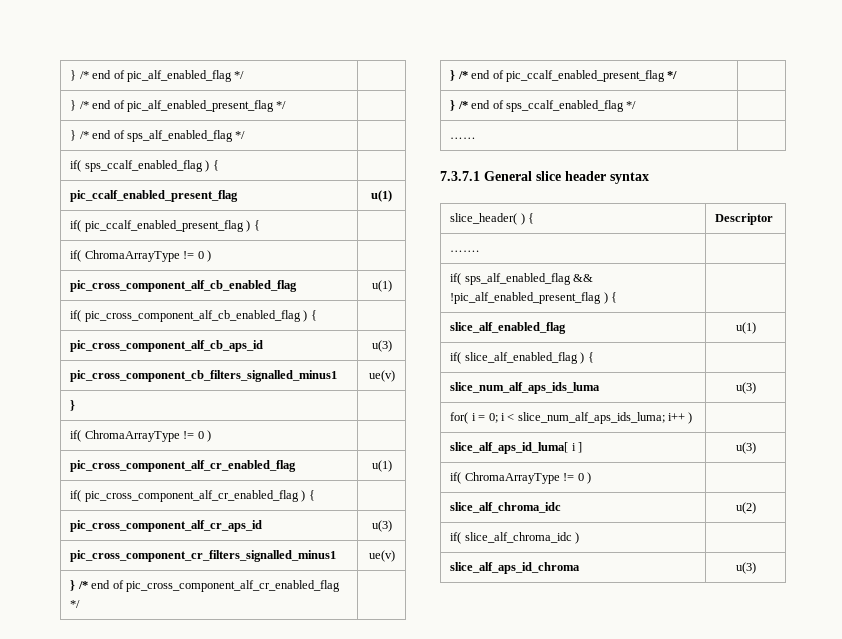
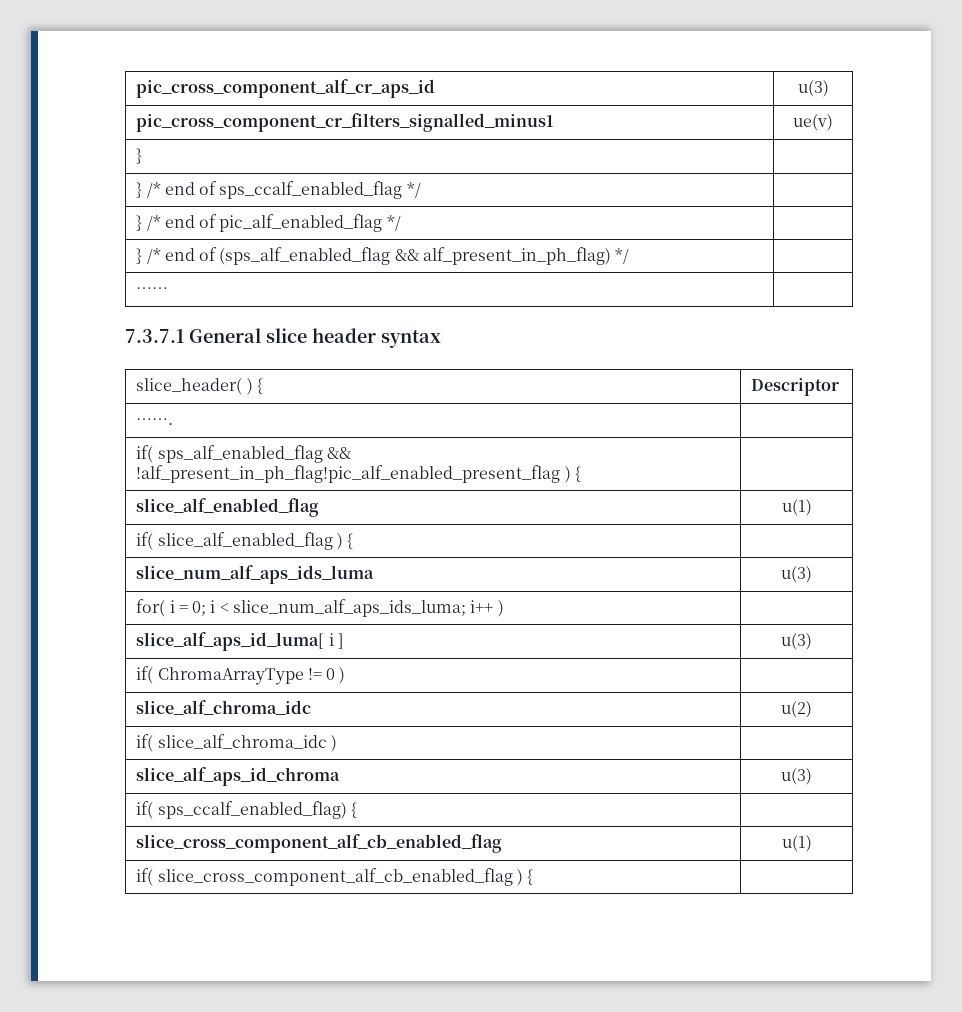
(70, 75) none -> [136,79,436,98] [797,80,829,97] [136,113,554,132] [793,114,833,131] [136,148,143,164] [136,181,421,199] pic_cross_component_alf_cr_aps_id | u(3) // pic_cross_component_cr_filters_signalled_minus1 | ue(v) // } | // } /* end of sps_ccalf_enabled_flag */ | //
[126,100,287,112] [70,130,246,142] [70,160,219,172] [70,190,239,202] [371,190,392,202] [70,220,260,232] [70,250,211,262] [70,280,298,292] [371,280,392,292] [70,310,317,322] [70,340,264,352] [371,340,392,352] [70,370,338,382] [368,370,395,382] [70,400,76,411] [70,430,211,442] [70,460,297,472] [371,460,392,472] [70,490,315,502] [70,520,263,532] [371,520,392,532] [70,550,337,562] [368,550,395,562] [70,580,340,592] [70,600,81,608] [450,70,678,82] [450,100,624,112] pic_alf_enabled_present_flag */ | // } /* end of sps_alf_enabled_flag */ | // if( sps_ccalf_enabled_flag ) { | // pic_ccalf_enabled_present_flag | u(1) // if( pic_ccalf_enabled_present_flag ) { | // if( ChromaArrayType != 0 ) | // pic_cross_component_alf_cb_enabled_flag | u(1) // if( pic_cross_component_alf_cb_enabled_flag ) { | // pic_cross_component_alf_cb_aps_id | u(3) // pic_cross_component_cb_filters_signalled_minus1 | ue(v) // } | // if( ChromaArrayType != 0 ) | // pic_cross_component_alf_cr_enabled_flag | u(1) // if( pic_cross_component_alf_cr_enabled_flag ) { | // pic_cross_component_alf_cr_aps_id | u(3) // pic_cross_component_cr_filters_signalled_minus1 | ue(v) // } /* end of pic_cross_component_alf_cr_enabled_flag */ | // } /* end of pic_ccalf_enabled_present_flag */ | // } /* end of sps_ccalf_enabled_flag -> [219,247,612,265] (sps_alf_enabled_flag && alf_present_in_ph_flag)
[450,292,602,304] !pic_alf_enabled_present_flag -> [136,465,561,483] !alf_present_in_ph_flag!pic_alf_enabled_present_flag
(756, 568) none -> [136,801,357,819] [136,834,503,853] [781,835,812,852] [136,868,534,886] // if( sps_ccalf_enabled_flag) { | // slice_cross_component_alf_cb_enabled_flag | u(1) // if( slice_cross_component_alf_cb_enabled_flag ) { |

